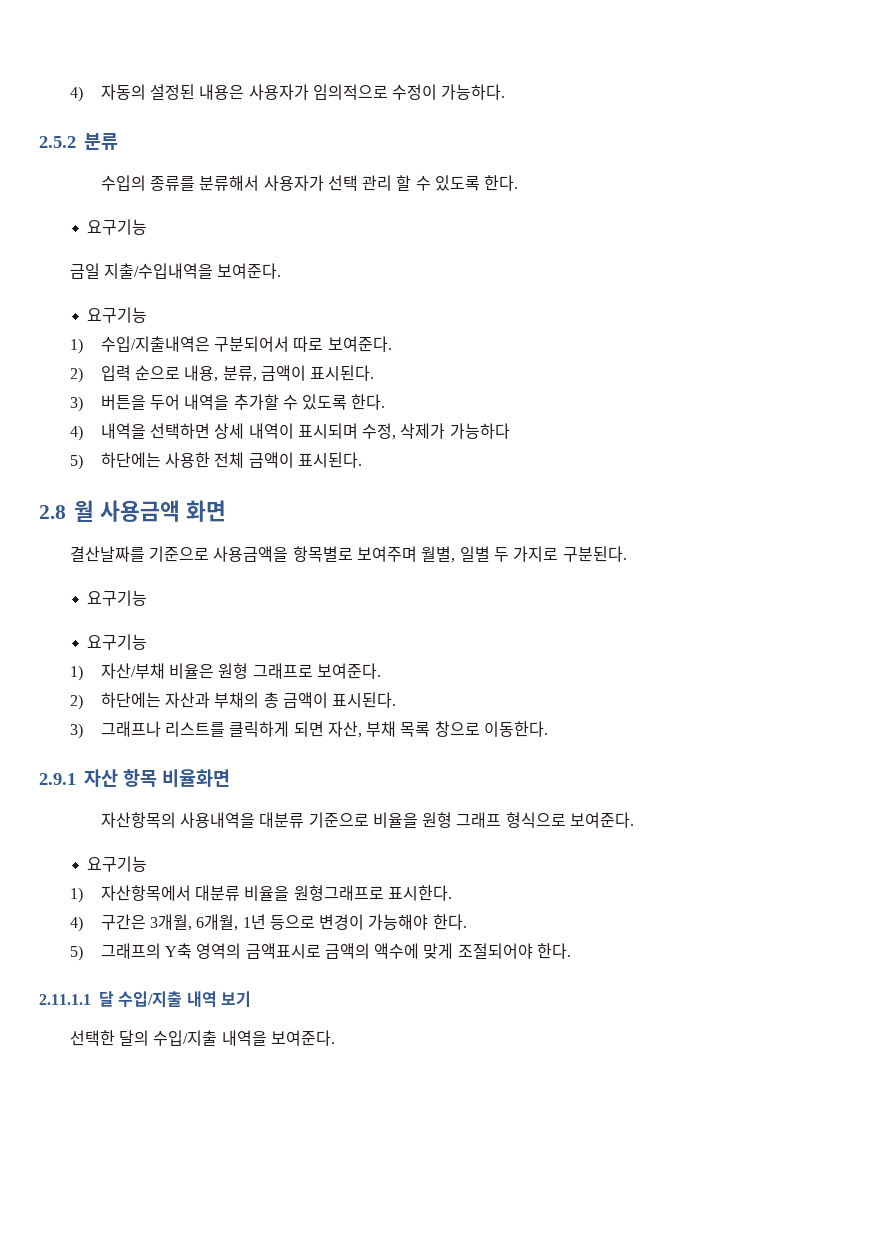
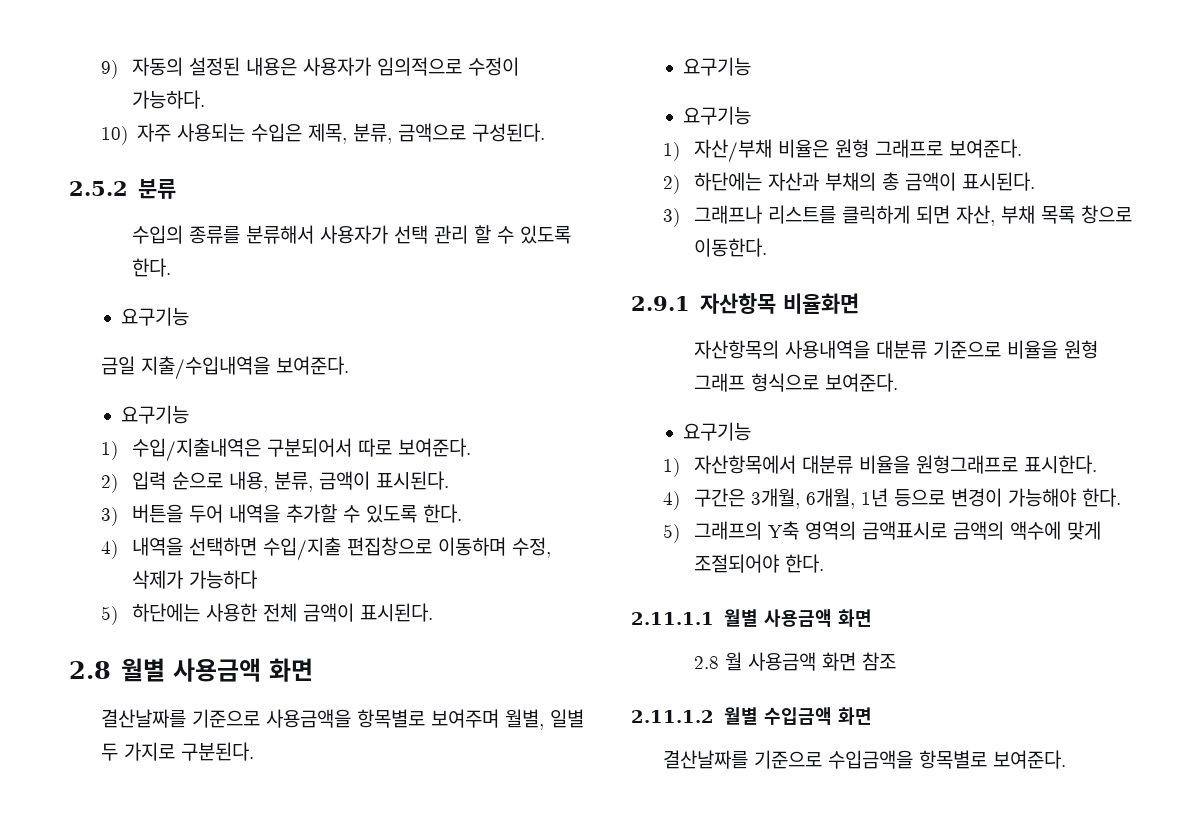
[69,86,83,102] 4) -> [100,60,118,79] 9)
(506, 92) none -> [100,123,546,145] // 10) 자주 사용되는 수입은 제목, 분류, 금액으로 구성된다.
[214,423,358,439] 상세 내역이 표시되며 -> [263,537,507,561] 수입/지출 편집창으로 이동하며
[74,500,94,522] 월 -> [120,658,165,682] 월별
[84,769,157,787] 자산 항목 -> [699,293,776,314] 자산항목
[99,991,251,1007] [69,1030,267,1046] 달 수입/지출 내역 보기 // 선택한 달의 수입/지출 내역을 -> [723,609,872,627] [694,652,897,671] [631,707,872,725] [662,750,987,769] 월별 사용금액 화면 // 2.8 월 사용금액 화면 참조 // 2.11.1.2 월별 수입금액 화면 // 결산날짜를 기준으로 수입금액을 항목별로

